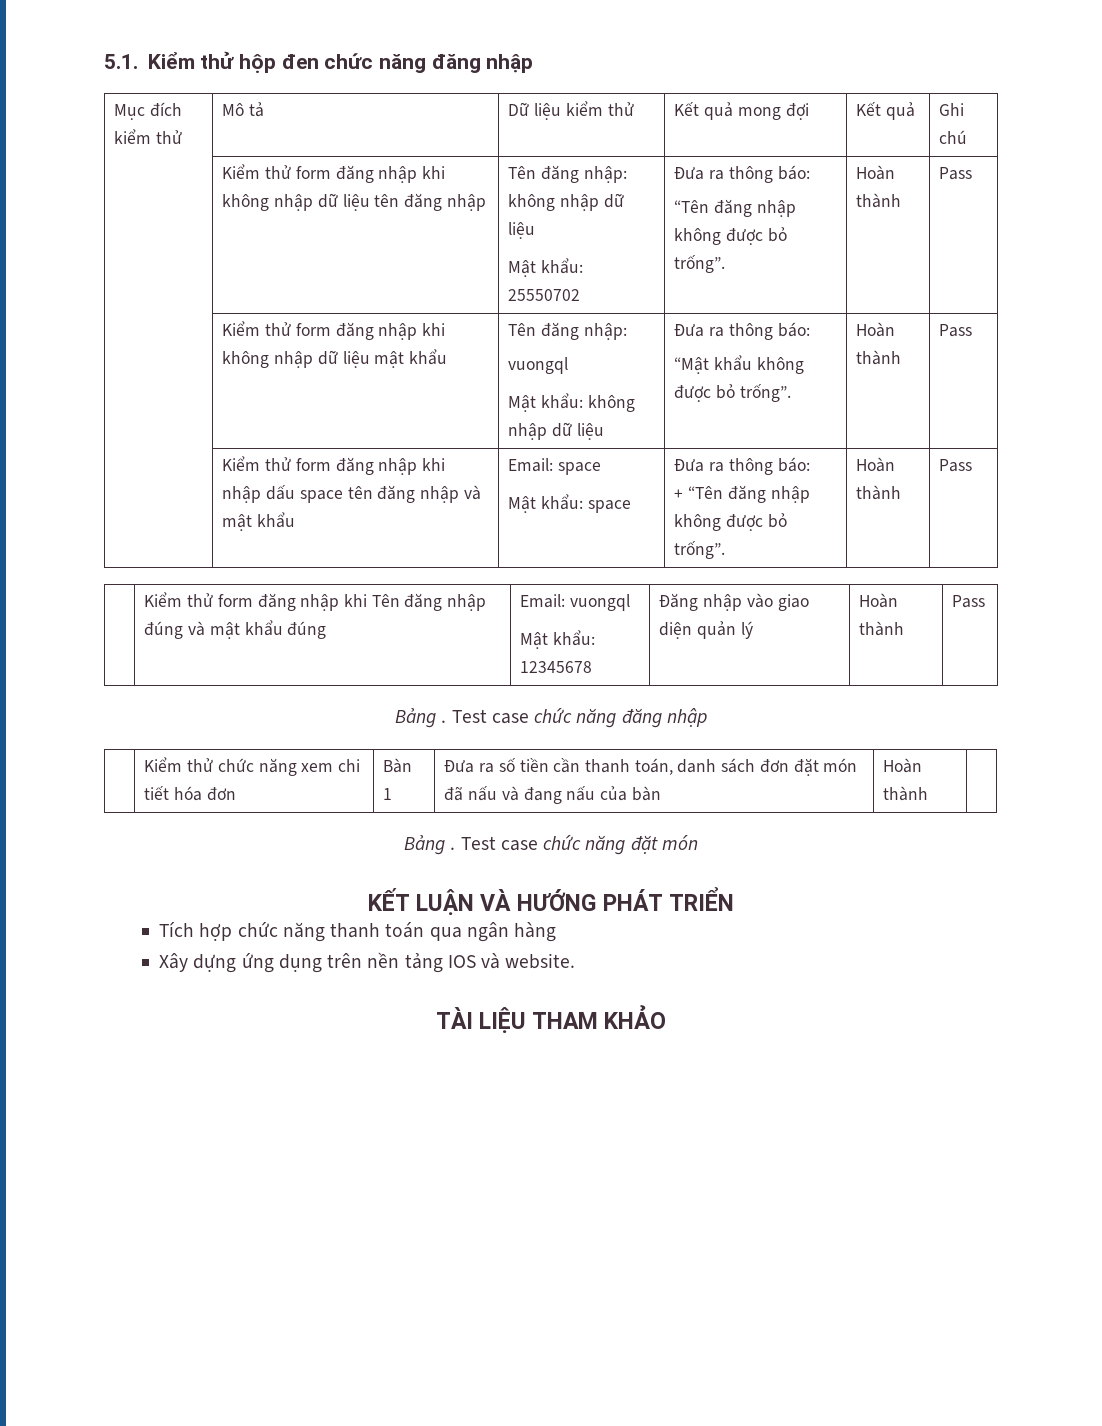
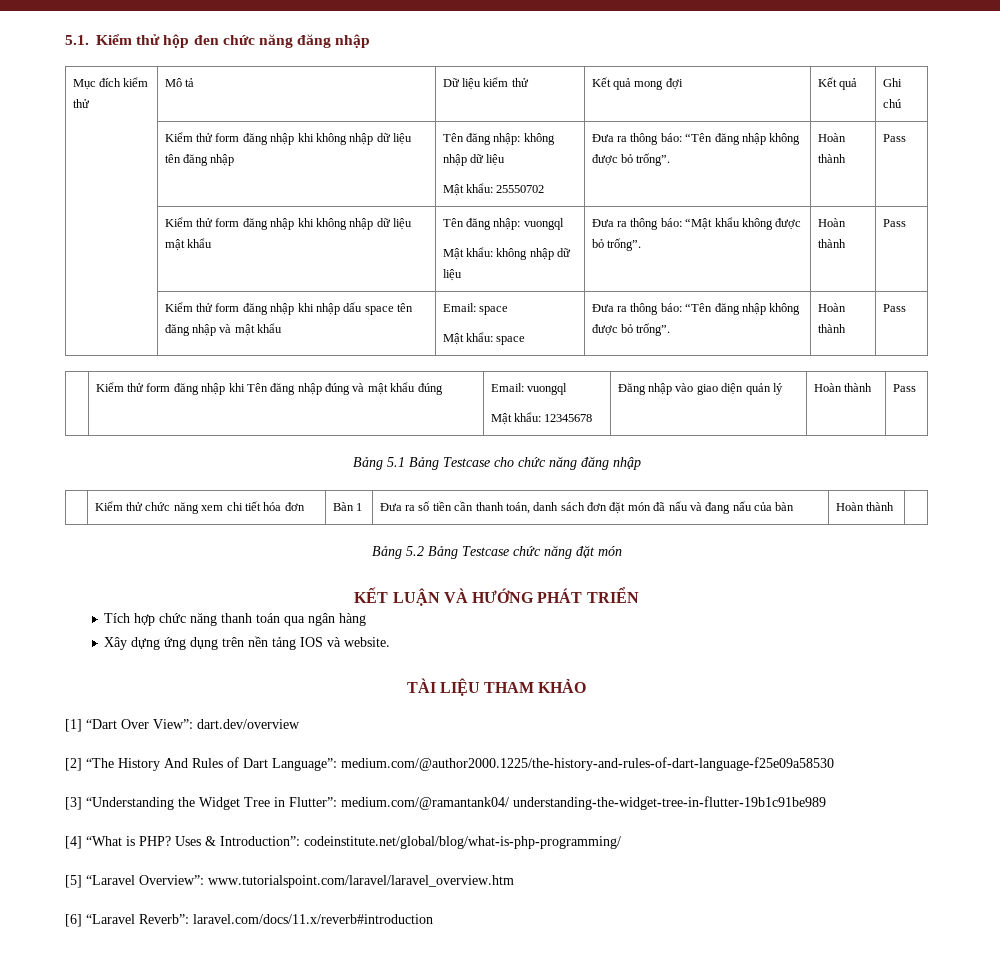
(810, 172) // -> (682, 137) none
(627, 331) // -> (521, 224) none
(810, 329) // -> (682, 222) none
[674,489,684,499] // + -> (682, 307) none
[441,709,529,724] . Test case -> [386,457,514,470] 5.1 Bảng Testcase cho
[450,836,538,851] . Test case -> [405,546,509,559] 5.2 Bảng Testcase
(667, 1017) none -> [65,719,300,732] [65,757,834,771] [65,796,826,810] [65,836,621,849] [65,875,514,888] [65,914,433,927] // [1] “Dart Over View”: dart.dev/overview // [2] “The History And Rules of Dart Language”: medium.com/@author2000.1225/the-history-and-rules-of-dart-language-f25e09a58530 // [3] “Understanding the Widget Tree in Flutter”: medium.com/@ramantank04/ understanding-the-widget-tree-in-flutter-19b1c91be989 // [4] “What is PHP? Uses & Introduction”: codeinstitute.net/global/blog/what-is-php-programming/ // [5] “Laravel Overview”: www.tutorialspoint.com/laravel/laravel_overview.htm // [6] “Laravel Reverb”: laravel.com/docs/11.x/reverb#introduction

